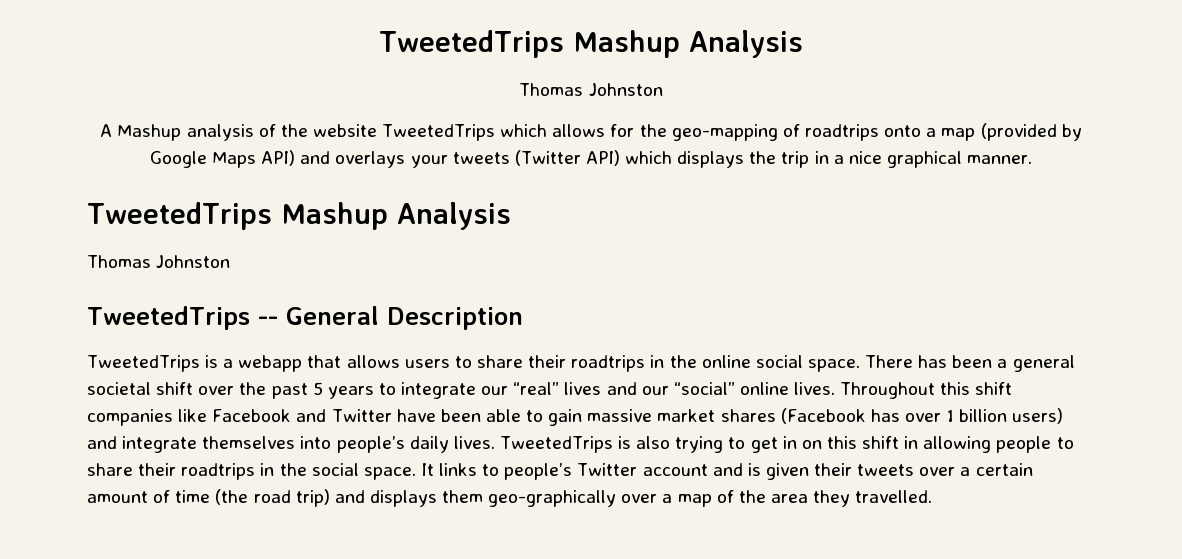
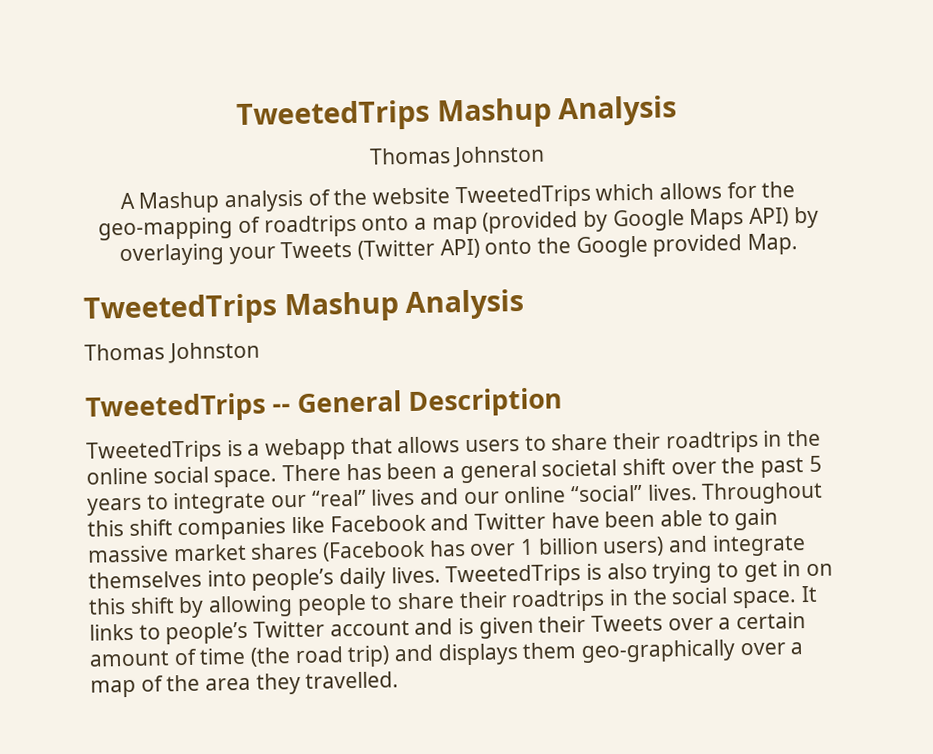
[300,150,1033,168] and overlays your tweets (Twitter API) which displays the trip in a nice graphical manner. -> [793,206,819,229] [118,233,799,267] by overlaying your Tweets (Twitter API) onto the Google provided Map.
[673,382,789,395] “social” online -> [503,484,644,504] online “social”
[904,436,919,449] in -> [178,596,205,619] by
[857,464,915,476] tweets -> [591,614,664,632] Tweets

